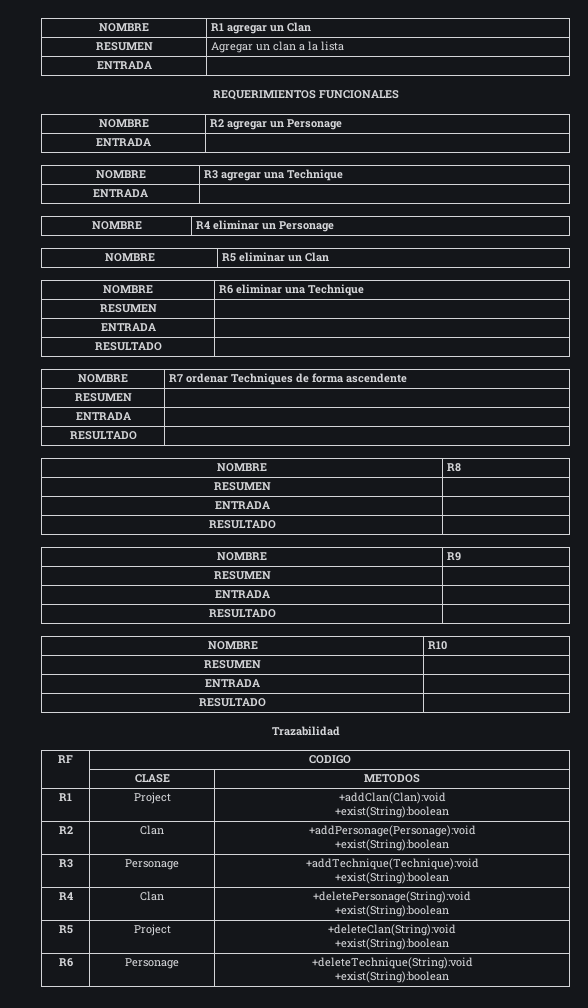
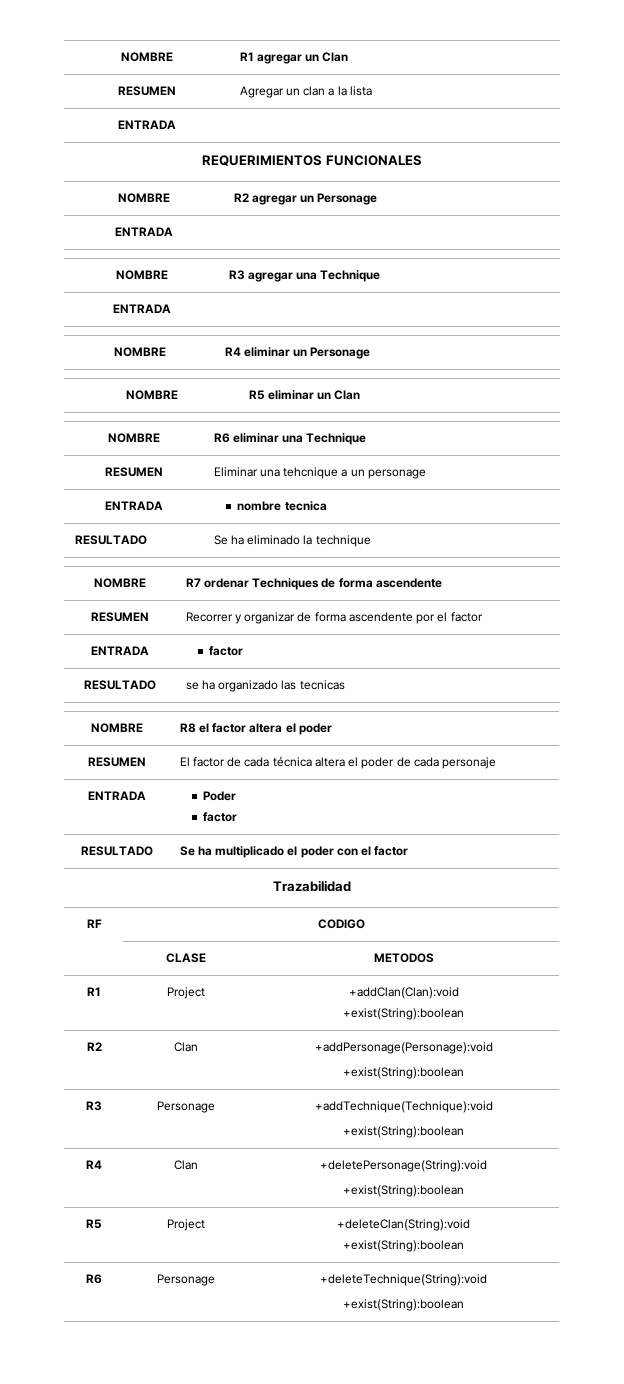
[100,323,156,331] [94,342,162,351] // ENTRADA | // RESULTADO | -> [213,467,426,479] [105,501,163,510] [237,501,327,511] [74,535,147,545] [213,535,371,547] Eliminar una tehcnique a un personage // ENTRADA | nombre tecnica // RESULTADO | Se ha eliminado la technique
[75,412,131,420] [69,431,137,440] [217,463,267,472] [446,463,461,472] [213,482,271,491] [214,501,270,509] [208,520,276,529] [217,552,267,561] [446,552,461,561] [213,571,271,580] [214,590,270,598] [208,609,276,618] [207,641,258,650] [427,641,447,650] [204,660,261,669] [205,679,260,687] [199,698,266,707] // ENTRADA | // RESULTADO | // NOMBRE | R8 // RESUMEN | // ENTRADA | // RESULTADO | // NOMBRE | R9 // RESUMEN | // ENTRADA | // RESULTADO | // NOMBRE | R10 // RESUMEN | // ENTRADA | // RESULTADO | -> [185,612,483,624] [91,646,149,655] [209,646,244,656] [84,680,156,690] [185,680,345,692] [91,723,143,733] [179,723,332,735] [88,757,146,767] [179,756,497,769] [88,791,146,800] [203,791,237,801] [203,812,238,822] [81,846,153,856] [179,846,409,858] Recorrer y organizar de forma ascendente por el factor // ENTRADA | factor // RESULTADO | se ha organizado las tecnicas // NOMBRE | R8 el factor altera el poder // RESUMEN | El factor de cada técnica altera el poder de cada personaje // ENTRADA | Poder // factor // RESULTADO | Se ha multiplicado el poder con el factor

